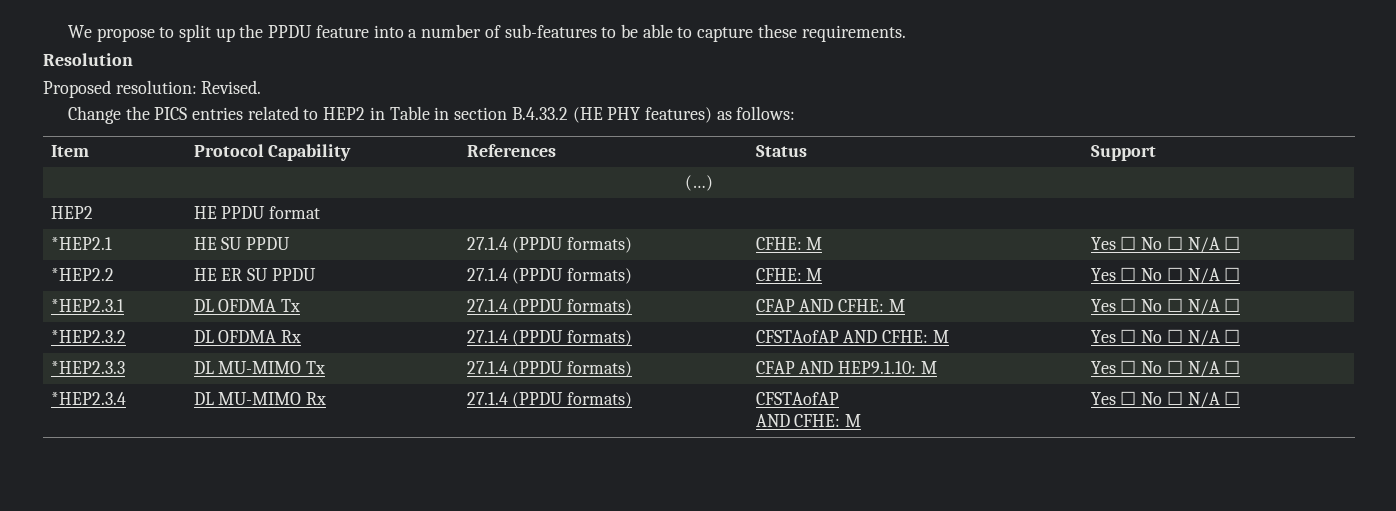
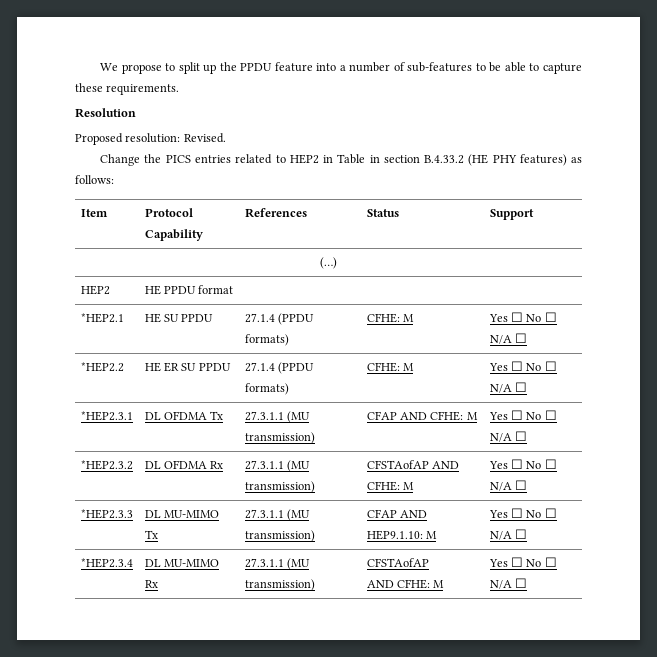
[466,299,633,315] 27.1.4 (PPDU formats) -> [244,411,310,423] [244,432,315,444] 27.3.1.1 (MU transmission)
[466,330,633,346] 27.1.4 (PPDU formats) -> [244,460,310,472] [244,481,315,493] 27.3.1.1 (MU transmission)
[466,361,633,377] 27.1.4 (PPDU formats) -> [244,509,310,521] [244,530,315,542] 27.3.1.1 (MU transmission)
[466,392,633,408] 27.1.4 (PPDU formats) -> [244,558,310,570] [244,579,315,591] 27.3.1.1 (MU transmission)

